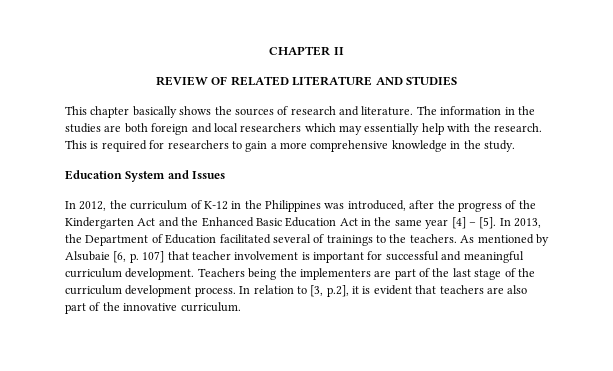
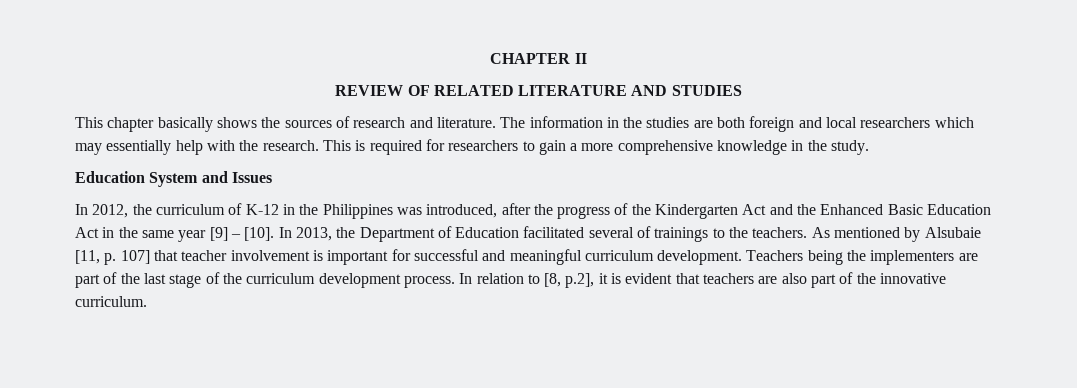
[451,217,497,229] [4] – [5]. -> [209,227,275,241] [9] – [10].
[113,251,127,263] [6, -> [75,250,100,264] [11,
[310,285,324,297] [3, -> [544,273,562,287] [8,

